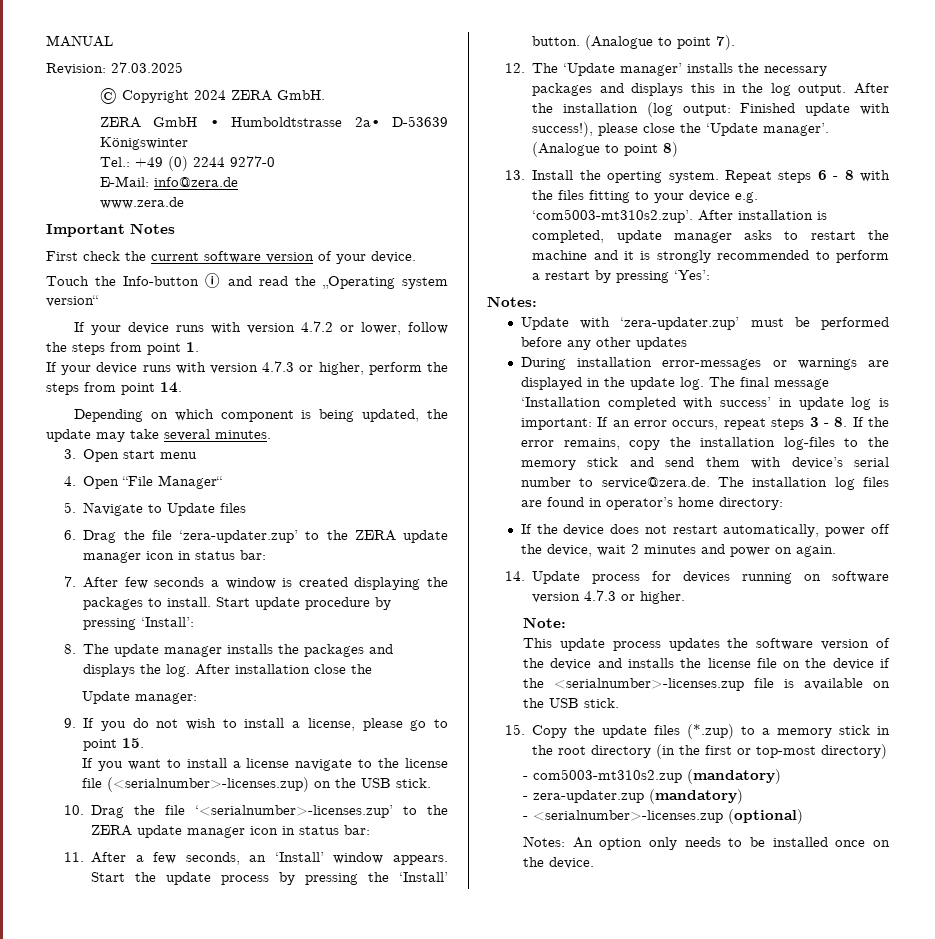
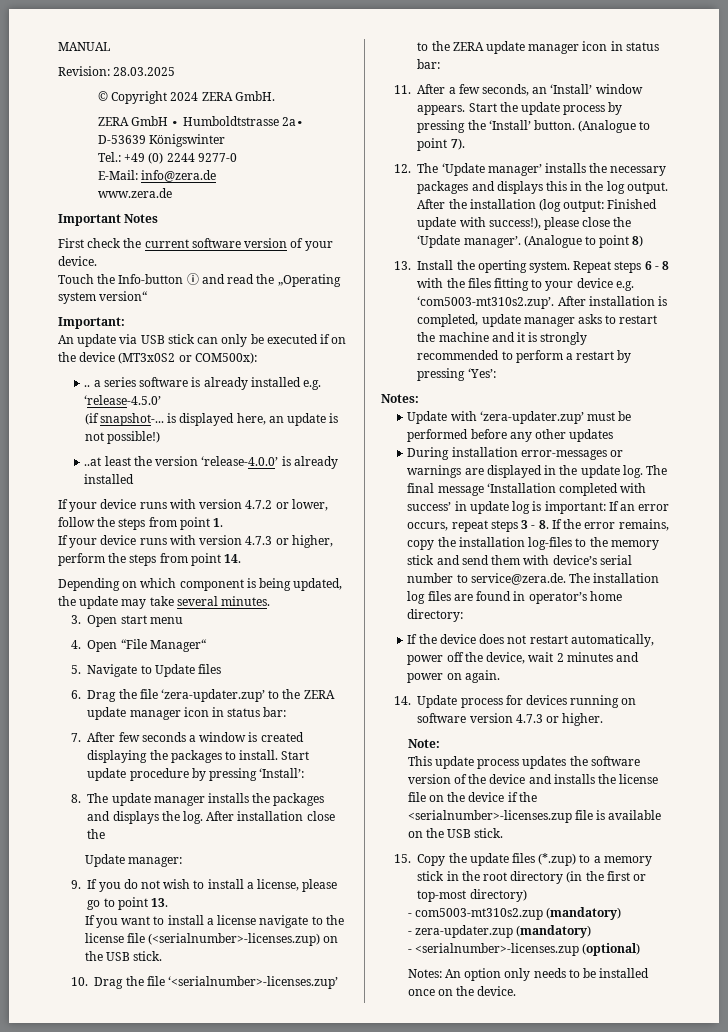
[111,62,183,73] 27.03.2025 -> [113,67,176,76] 28.03.2025
(98, 301) none -> [58,317,125,329] [58,334,347,347] [58,352,257,364] [84,377,322,390] [84,395,162,405] [84,413,339,426] [84,431,160,444] [84,456,338,469] [84,474,135,484] // Important: // An update via USB stick can only be executed if on the device (MT3x0S2 or COM500x): // .. a series software is already installed e.g. ‘release-4.5.0’ // (if snapshot-... is displayed here, an update is not possible!) // ..at least the version ‘release-4.0.0’ is already installed
[122,738,145,748] 15. -> [151,898,169,907] 13.

